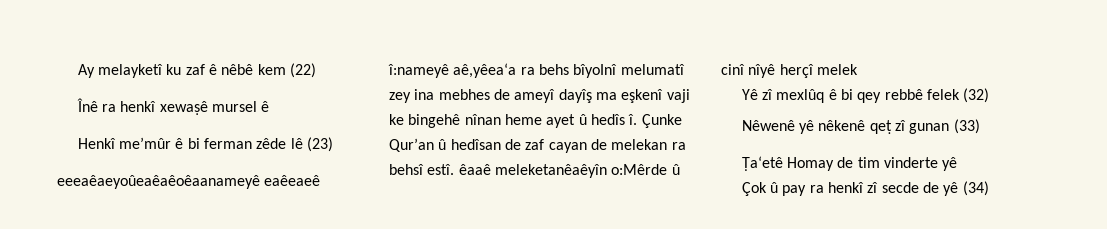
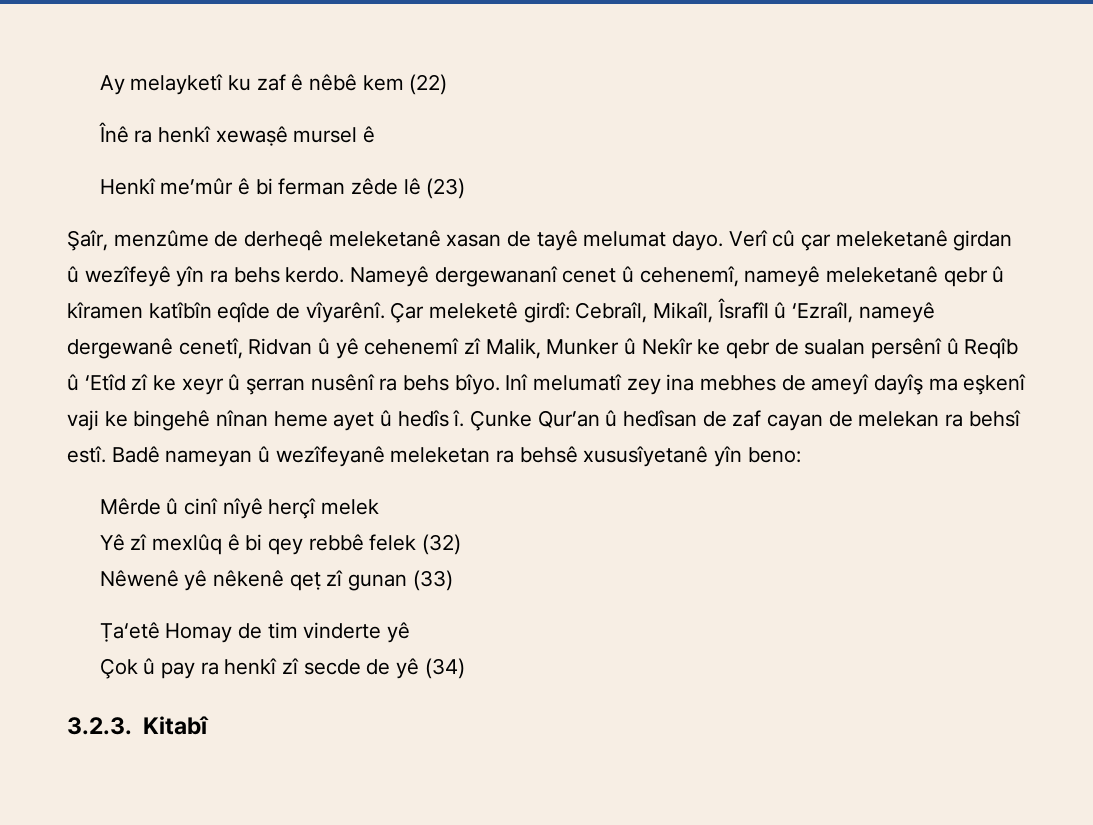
[57,175,321,189] [388,63,618,78] eeeaêaeyoûeaêaêoêaanameyê eaêeaeê î:nameyê aê,yêea‘a ra behs bîyoInî -> [67,230,1013,251] [67,266,1005,287] [67,298,935,323] [67,338,1019,359] [67,374,529,395] Şaîr, menzûme de derheqê meleketanê xasan de tayê melumat dayo. Verî cû çar meleketanê girdan û wezîfeyê yîn ra behs kerdo. Nameyê dergewananî cenet û cehenemî, nameyê meleketanê qebr û kîramen katîbîn eqîde de vîyarênî. Çar meleketê girdî: Cebraîl, Mikaîl, Îsrafîl û ‘Ezraîl, nameyê dergewanê cenetî, Ridvan û yê cehenemî zî Malik, Munker û Nekîr ke qebr de sualan persênî û Reqîb û ‘Etîd zî ke xeyr û şerran nusênî ra behs bîyo. Inî
[458,164,668,178] êaaê meleketanêaêyîn o:Mêrde -> [111,446,801,467] [99,498,161,515] Badê nameyan û wezîfeyanê meleketan ra behsê xususîyetanê yîn beno: // Mêrde
(989, 188) none -> [67,716,209,735] // 3.2.3. Kitabî

